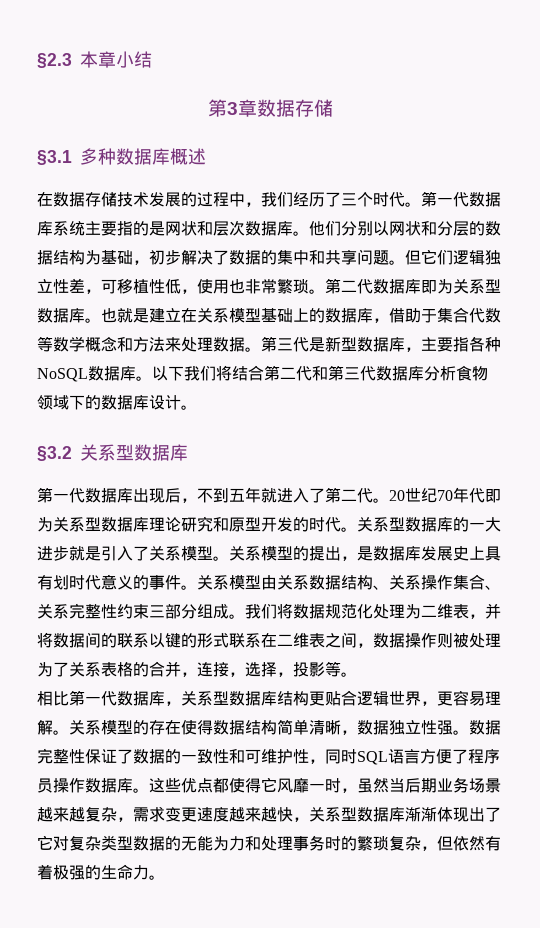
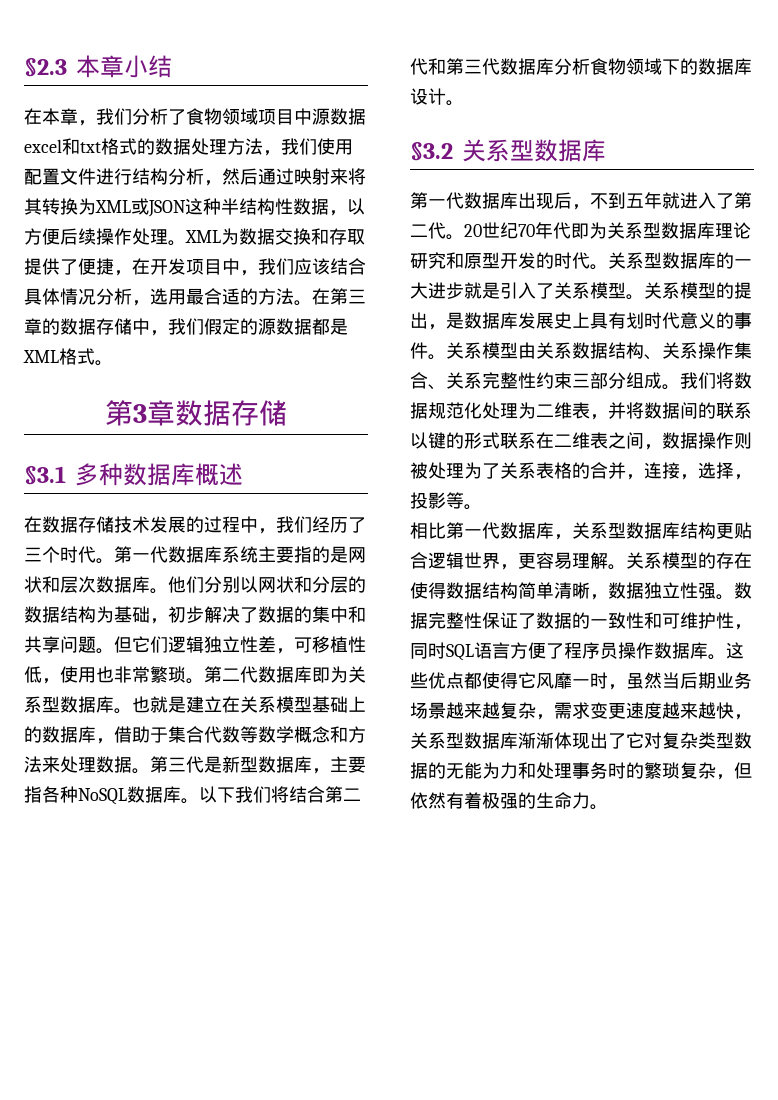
(152, 59) none -> [24,108,366,126] [24,138,353,156] [24,168,366,186] [24,198,365,217] [24,228,365,246] [24,258,366,276] [24,288,366,306] [24,318,348,336] [23,348,113,366] // 在本章，我们分析了食物领域项目中源数据excel和txt格式的数据处理方法，我们使用配置文件进行结构分析，然后通过映射来将其转换为XML或JSON这种半结构性数据，以方便后续操作处理。XML为数据交换和存取提供了便捷，在开发项目中，我们应该结合具体情况分析，选用最合适的方法。在第三章的数据存储中，我们假定的源数据都是XML格式。

